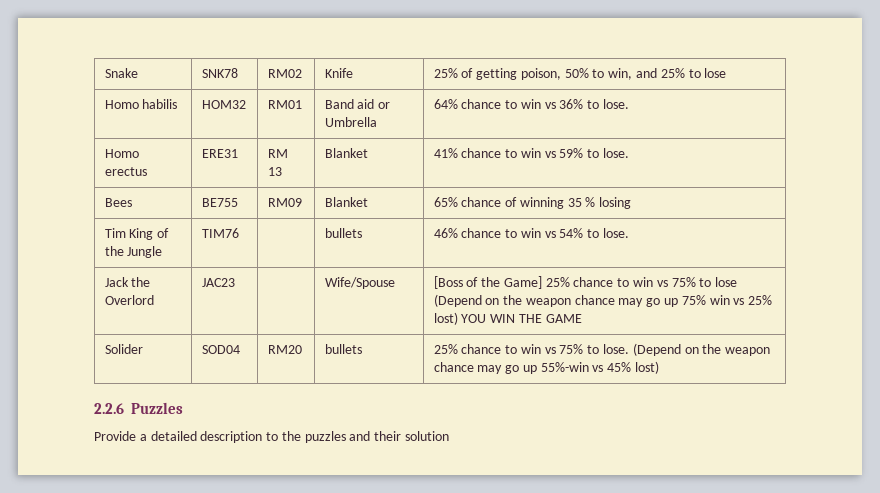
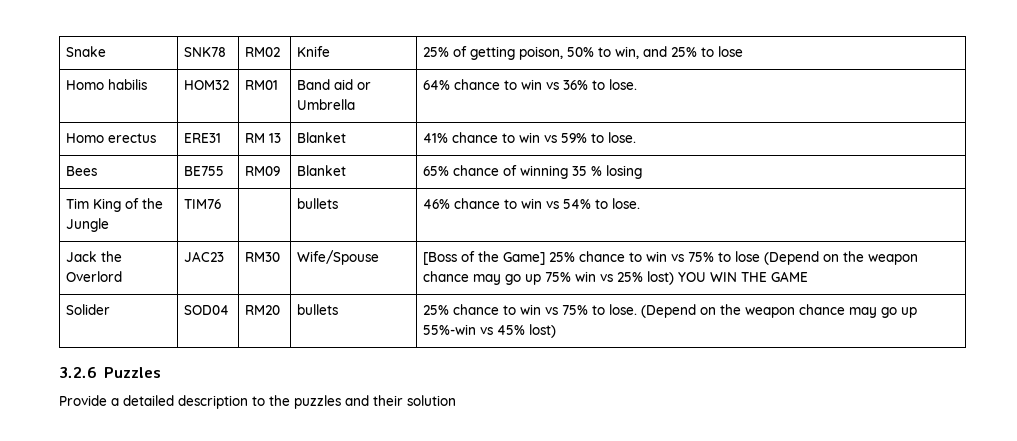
(235, 282) none -> [245,252,281,262] RM30
[94,403,124,414] 2.2.6 -> [59,367,97,378] 3.2.6

